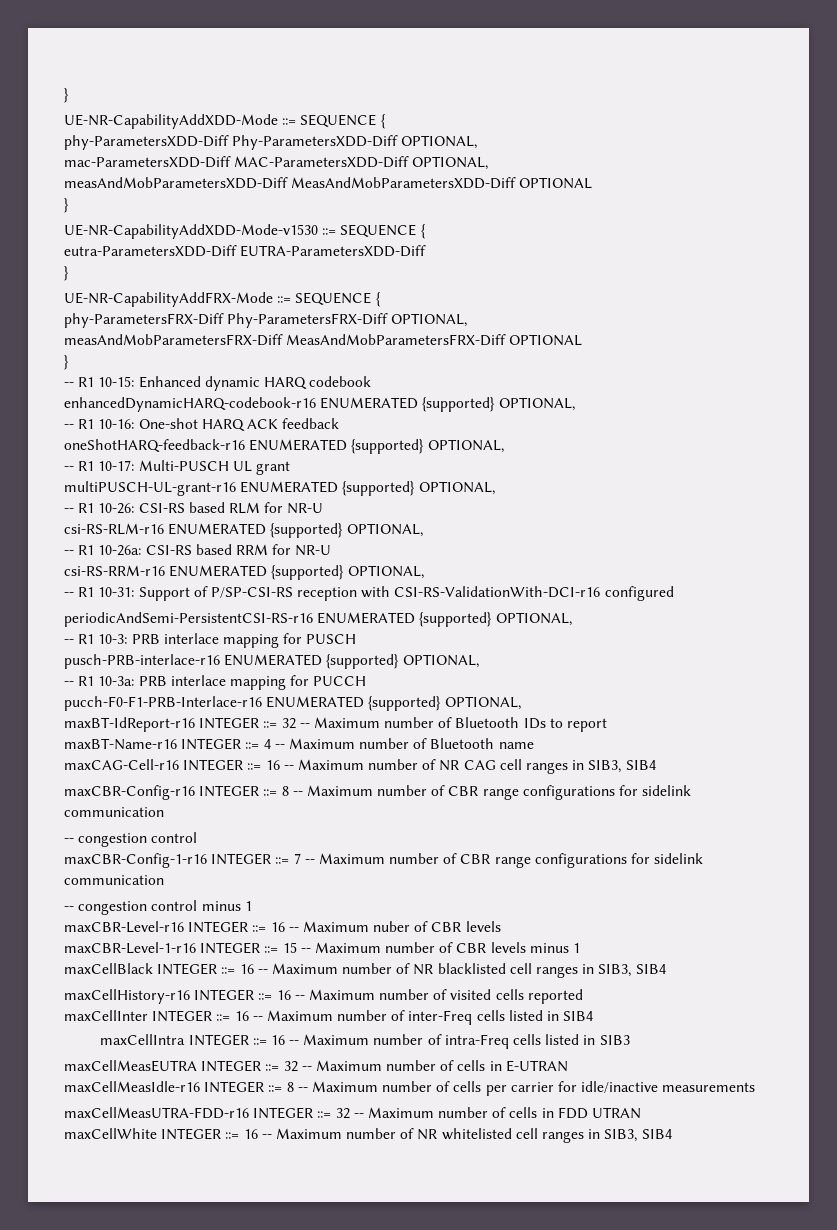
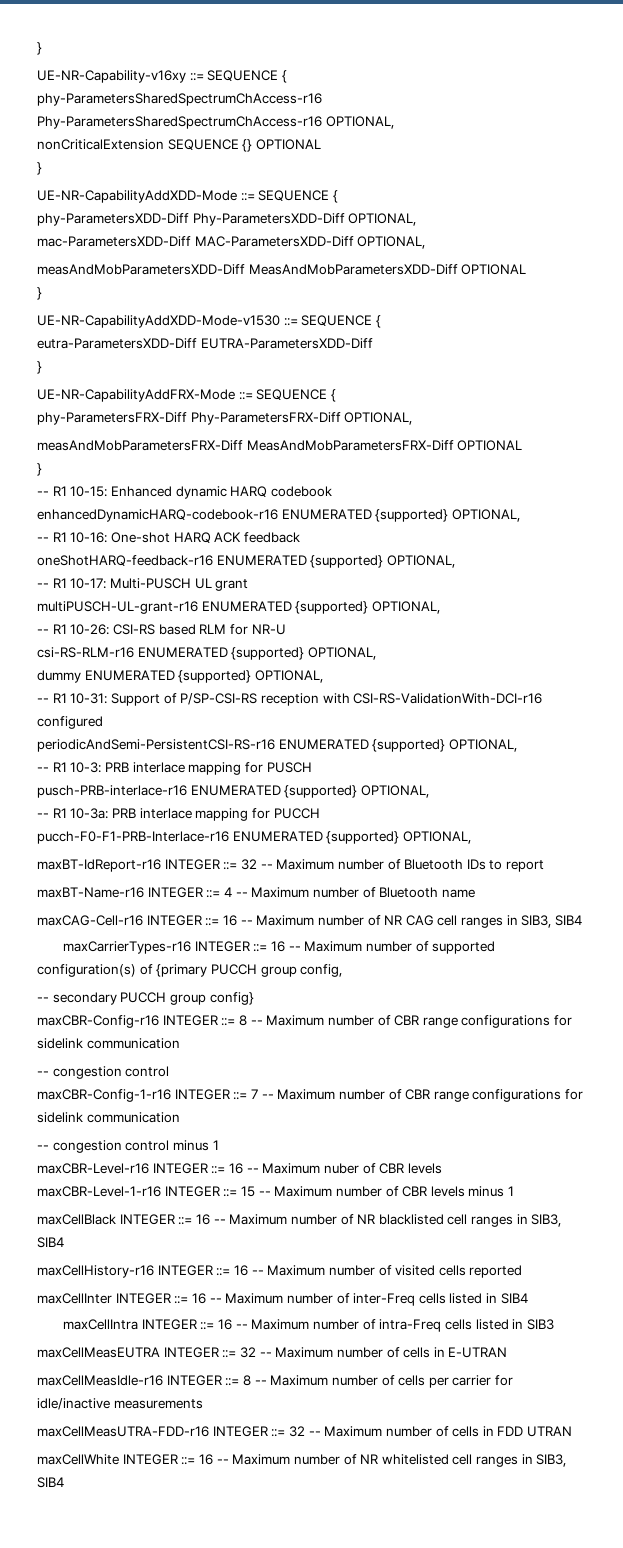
[64,88,69,103] } -> [37,42,42,55] [37,70,287,83] [37,93,322,106] [37,116,394,129] [37,139,321,152] [37,162,42,175] } // UE-NR-Capability-v16xy ::= SEQUENCE { // phy-ParametersSharedSpectrumChAccess-r16 Phy-ParametersSharedSpectrumChAccess-r16 OPTIONAL, // nonCriticalExtension SEQUENCE {} OPTIONAL // }
[64,544,332,556] [64,565,165,576] -- R1 10-26a: CSI-RS based RRM for NR-U // csi-RS-RRM-r16 -> [37,670,81,683] dummy
(656, 765) none -> [63,941,496,954] [37,964,343,977] [37,992,254,1005] // maxCarrierTypes-r16 INTEGER ::= 16 -- Maximum number of supported configuration(s) of {primary PUCCH group config, // -- secondary PUCCH group config}

